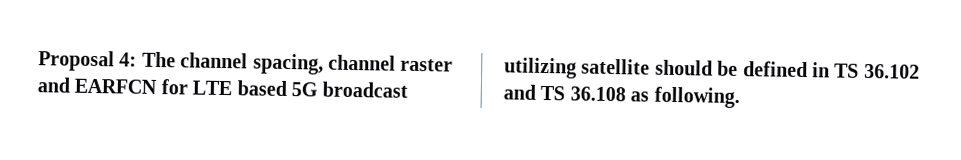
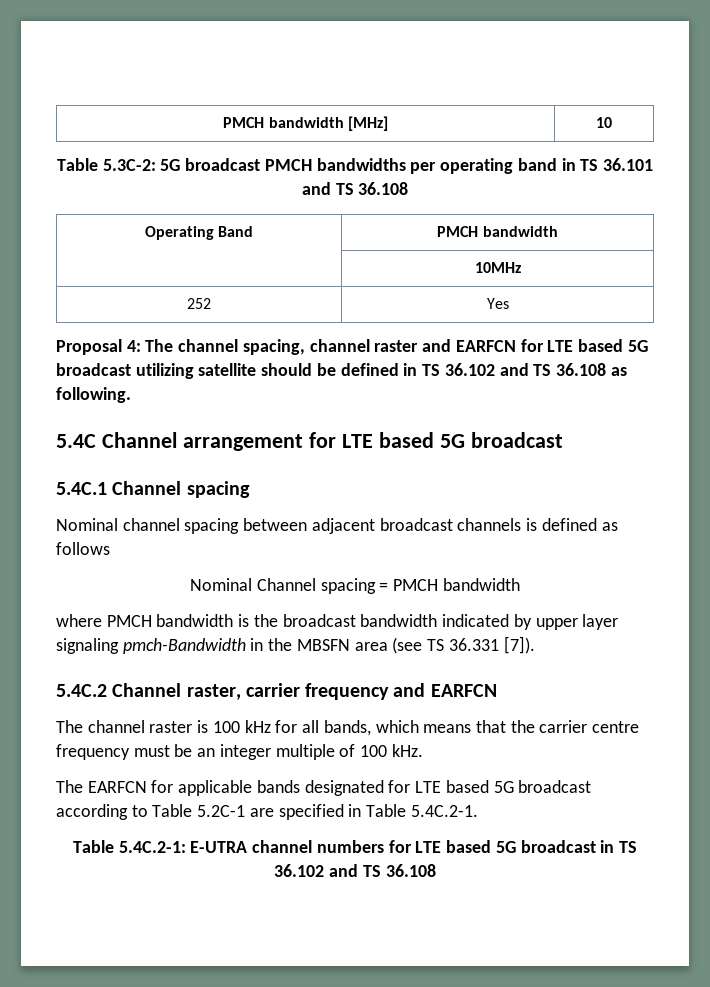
(38, 61) none -> [223,116,388,131] [596,117,612,128] [57,158,653,174] [301,182,409,195] [144,226,254,240] [437,226,558,237] [474,262,521,273] [187,298,211,309] [486,298,509,309] PMCH bandwidth [MHz] | 10 // Table 5.3C-2: 5G broadcast PMCH bandwidths per operating band in TS 36.101 and TS 36.108 // Operating Band | PMCH bandwidth // | 10MHz // 252 | Yes //
(740, 97) none -> [56,432,563,451] [56,481,250,498] [56,518,618,534] [56,542,110,555] [190,578,520,594] [56,614,619,630] [56,636,535,654] [56,683,497,700] [56,720,640,736] [56,744,423,760] [56,780,592,796] [56,804,478,820] [73,840,637,853] [274,864,436,877] // 5.4C Channel arrangement for LTE based 5G broadcast // 5.4C.1 Channel spacing // Nominal channel spacing between adjacent broadcast channels is defined as follows // Nominal Channel spacing = PMCH bandwidth // where PMCH bandwidth is the broadcast bandwidth indicated by upper layer signaling pmch-Bandwidth in the MBSFN area (see TS 36.331 [7]). // 5.4C.2 Channel raster, carrier frequency and EARFCN // The channel raster is 100 kHz for all bands, which means that the carrier centre frequency must be an integer multiple of 100 kHz. // The EARFCN for applicable bands designated for LTE based 5G broadcast according to Table 5.2C-1 are specified in Table 5.4C.2-1. // Table 5.4C.2-1: E-UTRA channel numbers for LTE based 5G broadcast in TS 36.102 and TS 36.108

